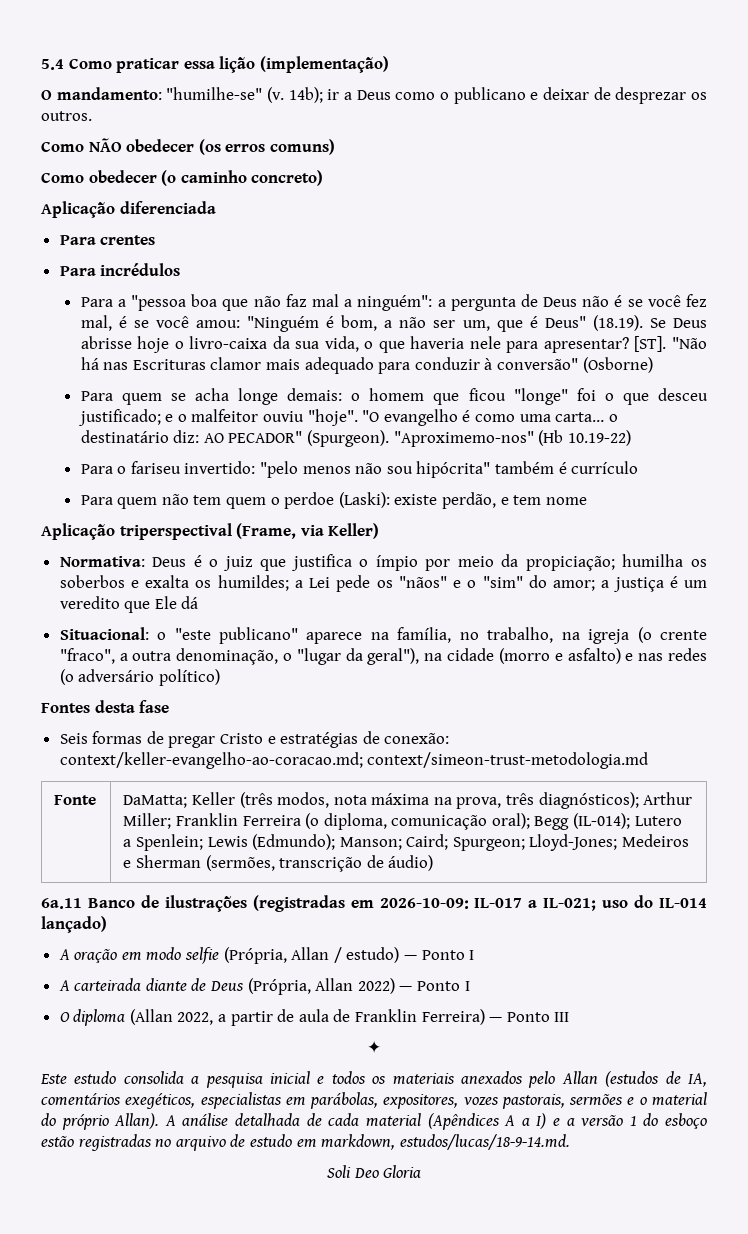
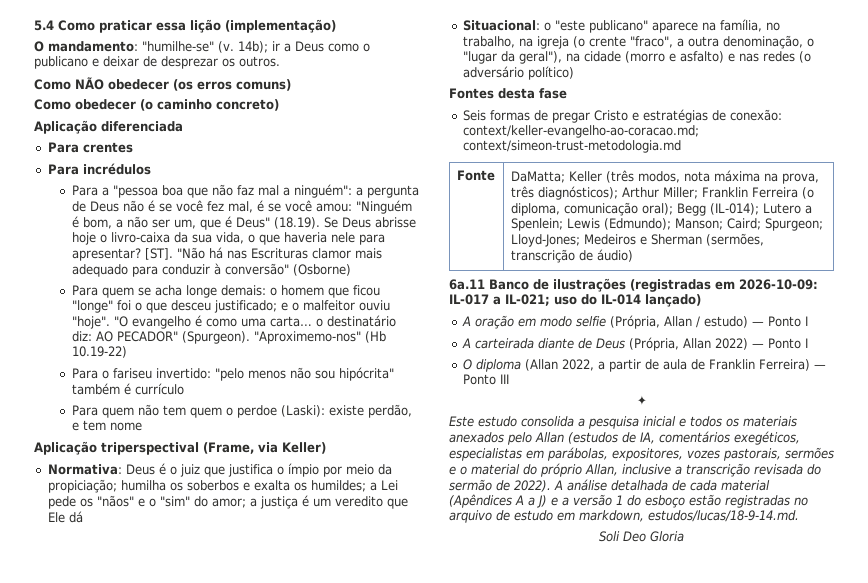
[114,1113,160,1129] Allan). -> [585,463,821,477] [449,479,551,492] Allan, inclusive a transcrição revisada do sermão de 2022).
[536,1113,547,1129] I) -> [537,495,547,508] J)

